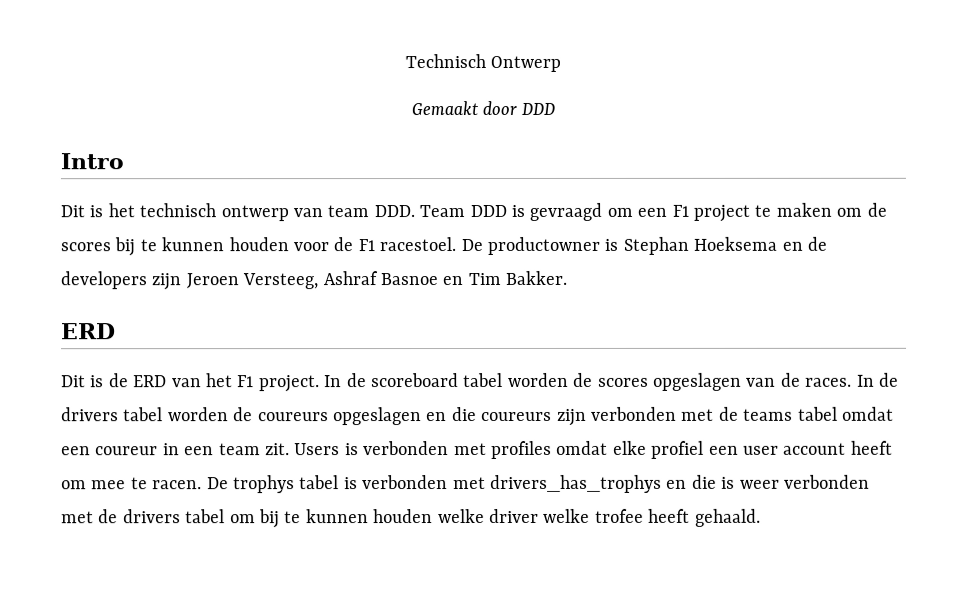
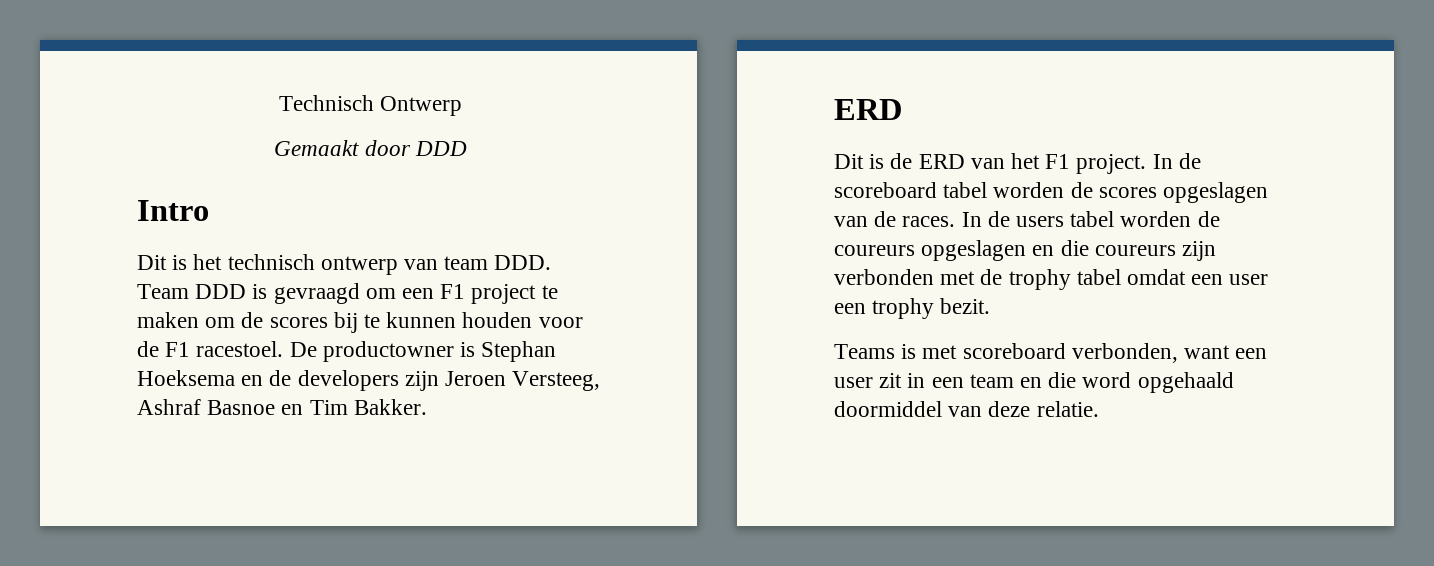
[61,407,119,422] drivers -> [1016,216,1065,227] users
[743,408,794,421] teams -> [1008,269,1071,290] trophy
[95,440,893,459] [61,474,870,494] [61,508,761,529] coureur in een team zit. Users is verbonden met profiles omdat elke profiel een user account heeft om mee te racen. De trophys tabel is verbonden met drivers_has_trophys en die is weer verbonden met de drivers tabel om bij te kunnen houden welke driver welke trofee heeft gehaald. -> [1229,274,1269,285] [834,298,991,319] [834,343,1268,363] [834,372,1234,393] [834,401,1099,417] user een trophy bezit. // Teams is met scoreboard verbonden, want een user zit in een team en die word opgehaald doormiddel van deze relatie.

